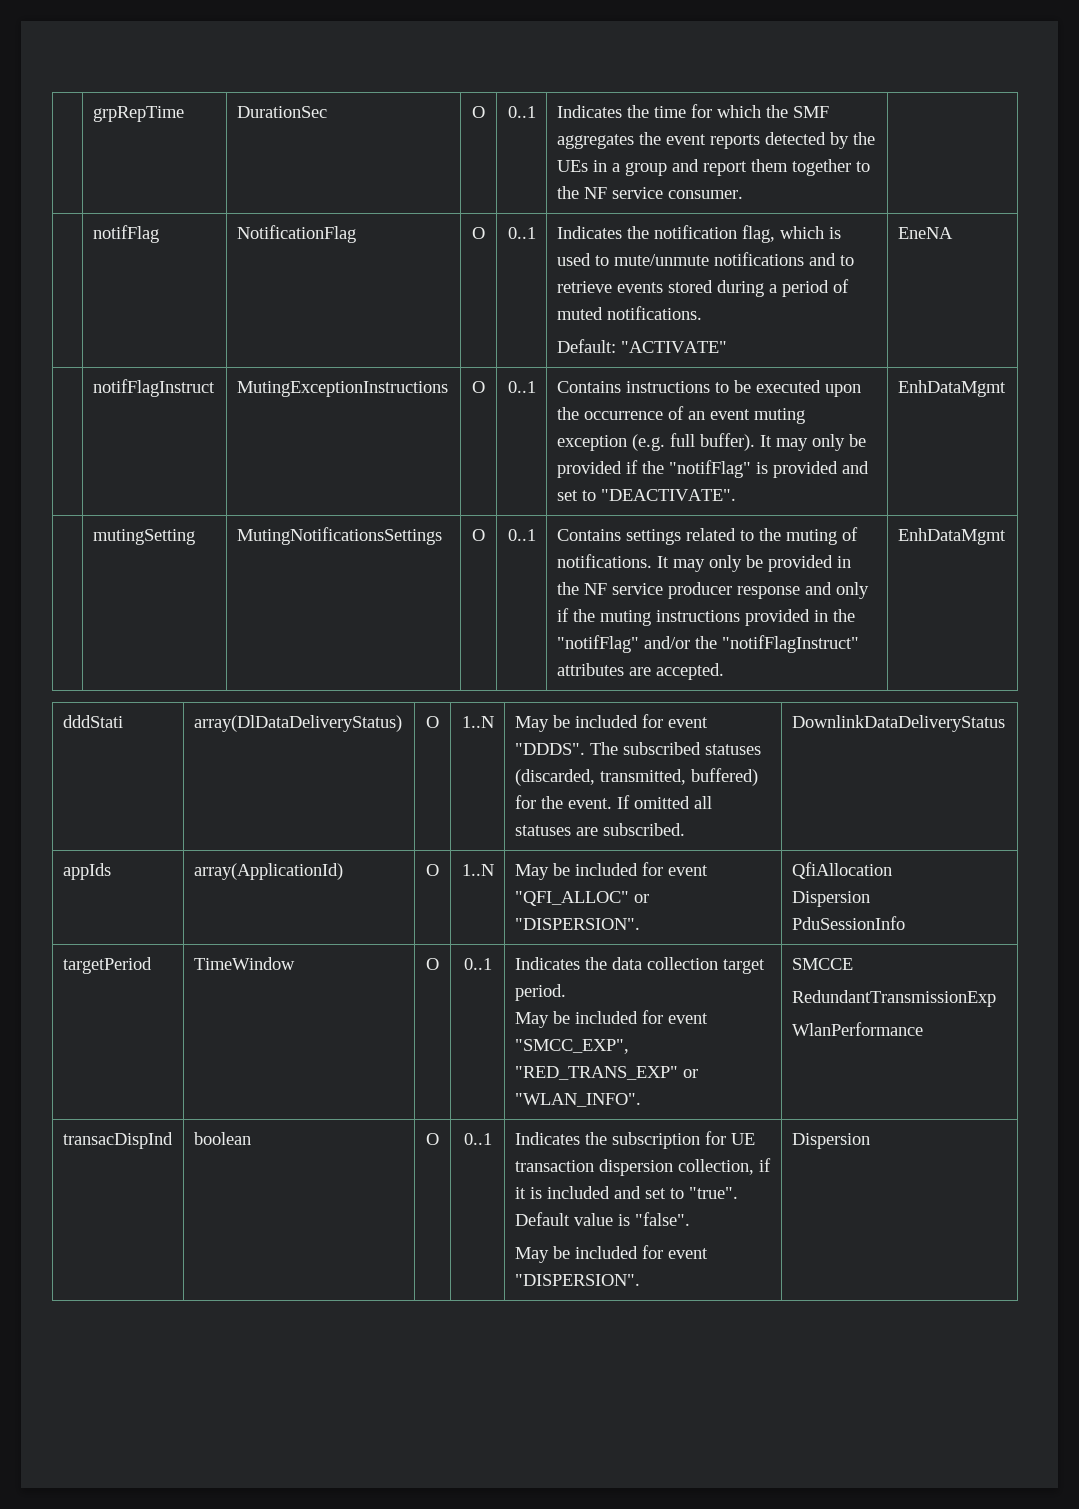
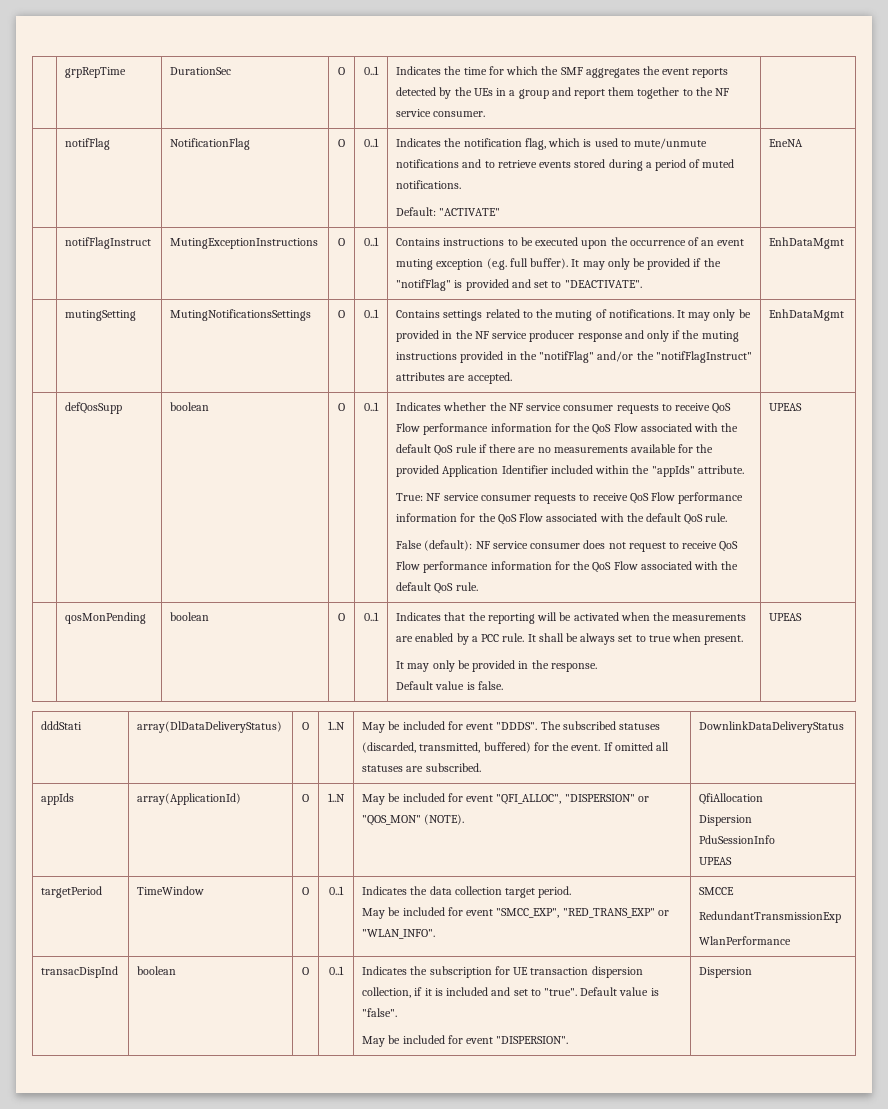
(1006, 536) none -> [65,402,123,414] [170,402,210,411] [338,403,345,411] [364,402,379,411] [396,402,732,414] [396,423,739,435] [396,444,714,456] [396,465,744,477] [396,492,744,504] [396,513,728,525] [396,540,739,552] [396,561,739,573] [396,582,478,594] [769,403,803,411] [65,612,147,624] [170,612,210,621] [338,613,345,621] [364,612,379,621] [396,612,747,624] [396,633,744,645] [396,660,597,672] [396,681,503,690] [769,613,803,621] // | defQosSupp | boolean | O | 0..1 | Indicates whether the NF service consumer requests to receive QoS Flow performance information for the QoS Flow associated with the default QoS rule if there are no measurements available for the provided Application Identifier included within the "appIds" attribute. // True: NF service consumer requests to receive QoS Flow performance information for the QoS Flow associated with the default QoS rule. // False (default): NF service consumer does not request to receive QoS Flow performance information for the QoS Flow associated with the default QoS rule. | UPEAS // | qosMonPending | boolean | O | 0..1 | Indicates that the reporting will be activated when the measurements are enabled by a PCC rule. It shall be always set to true when present. // It may only be provided in the response. // Default value is false. | UPEAS
[514,891,649,906] [514,918,640,930] "QFI_ALLOC" or "DISPERSION". -> [496,794,649,805] [362,814,465,826] "QFI_ALLOC", "DISPERSION" or "QOS_MON" (NOTE).
(905, 923) none -> [699,857,733,865] // UPEAS

